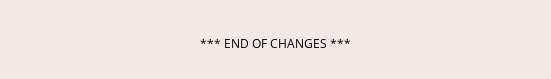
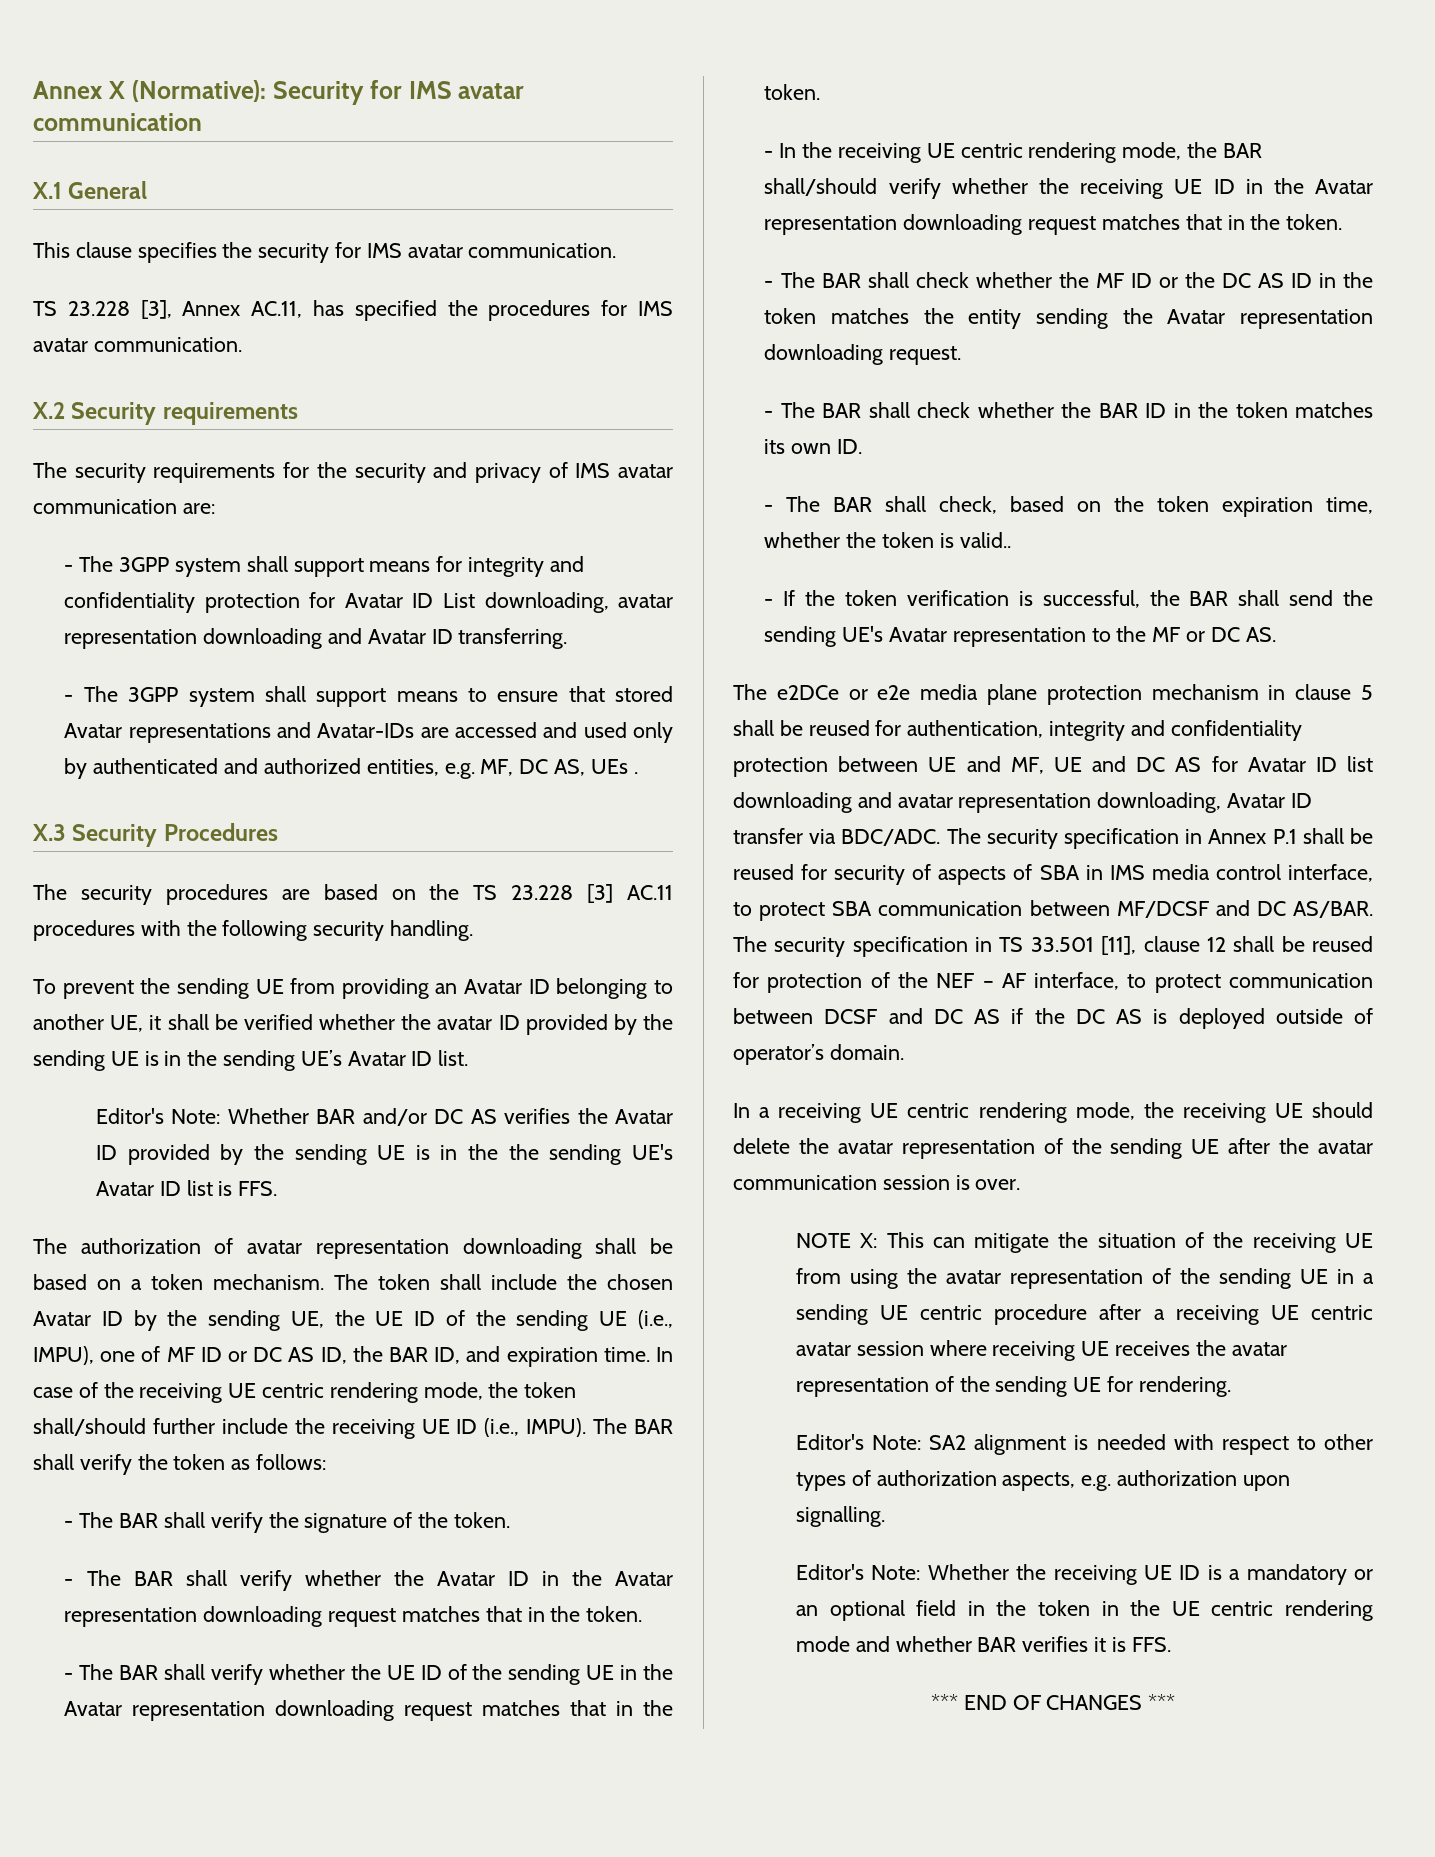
(199, 43) none -> [33,80,525,105] [33,113,202,131] [32,181,148,199] [33,242,617,263] [33,300,673,321] [33,337,242,352] [32,402,298,425] [33,462,673,483] [33,499,215,514] [64,556,584,577] [64,592,673,613] [64,628,568,649] [64,686,673,707] [64,722,673,743] [64,758,638,779] [32,823,278,847] [33,884,673,905] [33,920,474,941] [33,978,673,999] [33,1014,673,1035] [33,1050,469,1071] [95,1108,674,1126] [95,1144,673,1165] [95,1180,278,1196] [33,1238,673,1259] [33,1274,673,1290] [33,1310,673,1331] [33,1346,673,1367] [33,1382,577,1403] [33,1418,673,1439] [33,1454,327,1475] [64,1512,510,1533] [64,1570,674,1591] [64,1606,643,1627] [64,1664,674,1685] [64,1700,674,1721] [764,84,821,100] [764,142,1262,163] [764,178,1374,199] [764,214,1343,235] [764,272,1373,288] [764,308,1373,329] [764,344,962,365] [764,402,1373,418] [764,439,863,454] [764,496,1373,517] [764,532,1011,548] [764,590,1373,608] [764,626,1276,647] [733,684,1373,705] [733,720,1302,741] [733,756,1373,777] [733,792,1312,813] [733,828,1373,849] [733,864,1373,885] [733,900,1373,921] [733,936,1373,957] [733,972,1373,993] [733,1008,1373,1029] [733,1044,904,1065] [733,1102,1373,1123] [733,1138,1373,1159] [733,1175,1021,1190] [795,1232,1373,1253] [795,1268,1374,1289] [795,1304,1373,1325] [795,1340,1287,1361] [795,1376,1231,1397] [795,1434,1373,1455] [795,1470,1290,1491] [795,1506,885,1527] [795,1564,1373,1585] [795,1600,1373,1621] [795,1636,1171,1652] Annex X (Normative): Security for IMS avatar communication // X.1 General // This clause specifies the security for IMS avatar communication. // TS 23.228 [3], Annex AC.11, has specified the procedures for IMS avatar communication. // X.2 Security requirements // The security requirements for the security and privacy of IMS avatar communication are: // - The 3GPP system shall support means for integrity and confidentiality protection for Avatar ID List downloading, avatar representation downloading and Avatar ID transferring. // - The 3GPP system shall support means to ensure that stored Avatar representations and Avatar-IDs are accessed and used only by authenticated and authorized entities, e.g. MF, DC AS, UEs . // X.3 Security Procedures // The security procedures are based on the TS 23.228 [3] AC.11 procedures with the following security handling. // To prevent the sending UE from providing an Avatar ID belonging to another UE, it shall be verified whether the avatar ID provided by the sending UE is in the sending UE’s Avatar ID list. // Editor's Note: Whether BAR and/or DC AS verifies the Avatar ID provided by the sending UE is in the the sending UE's Avatar ID list is FFS. // The authorization of avatar representation downloading shall be based on a token mechanism. The token shall include the chosen Avatar ID by the sending UE, the UE ID of the sending UE (i.e., IMPU), one of MF ID or DC AS ID, the BAR ID, and expiration time. In case of the receiving UE centric rendering mode, the token shall/should further include the receiving UE ID (i.e., IMPU). The BAR shall verify the token as follows: // - The BAR shall verify the signature of the token. // - The BAR shall verify whether the Avatar ID in the Avatar representation downloading request matches that in the token. // - The BAR shall verify whether the UE ID of the sending UE in the Avatar representation downloading request matches that in the token. // - In the receiving UE centric rendering mode, the BAR shall/should verify whether the receiving UE ID in the Avatar representation downloading request matches that in the token. // - The BAR shall check whether the MF ID or the DC AS ID in the token matches the entity sending the Avatar representation downloading request. // - The BAR shall check whether the BAR ID in the token matches its own ID. // - The BAR shall check, based on the token expiration time, whether the token is valid.. // - If the token verification is successful, the BAR shall send the sending UE's Avatar representation to the MF or DC AS. // The e2DCe or e2e media plane protection mechanism in clause 5 shall be reused for authentication, integrity and confidentiality protection between UE and MF, UE and DC AS for Avatar ID list downloading and avatar representation downloading, Avatar ID transfer via BDC/ADC. The security specification in Annex P.1 shall be reused for security of aspects of SBA in IMS media control interface, to protect SBA communication between MF/DCSF and DC AS/BAR. The security specification in TS 33.501 [11], clause 12 shall be reused for protection of the NEF – AF interface, to protect communication between DCSF and DC AS if the DC AS is deployed outside of operator’s domain. // In a receiving UE centric rendering mode, the receiving UE should delete the avatar representation of the sending UE after the avatar communication session is over. // NOTE X: This can mitigate the situation of the receiving UE from using the avatar representation of the sending UE in a sending UE centric procedure after a receiving UE centric avatar session where receiving UE receives the avatar representation of the sending UE for rendering. // Editor's Note: SA2 alignment is needed with respect to other types of authorization aspects, e.g. authorization upon signalling. // Editor's Note: Whether the receiving UE ID is a mandatory or an optional field in the token in the UE centric rendering mode and whether BAR verifies it is FFS. //

